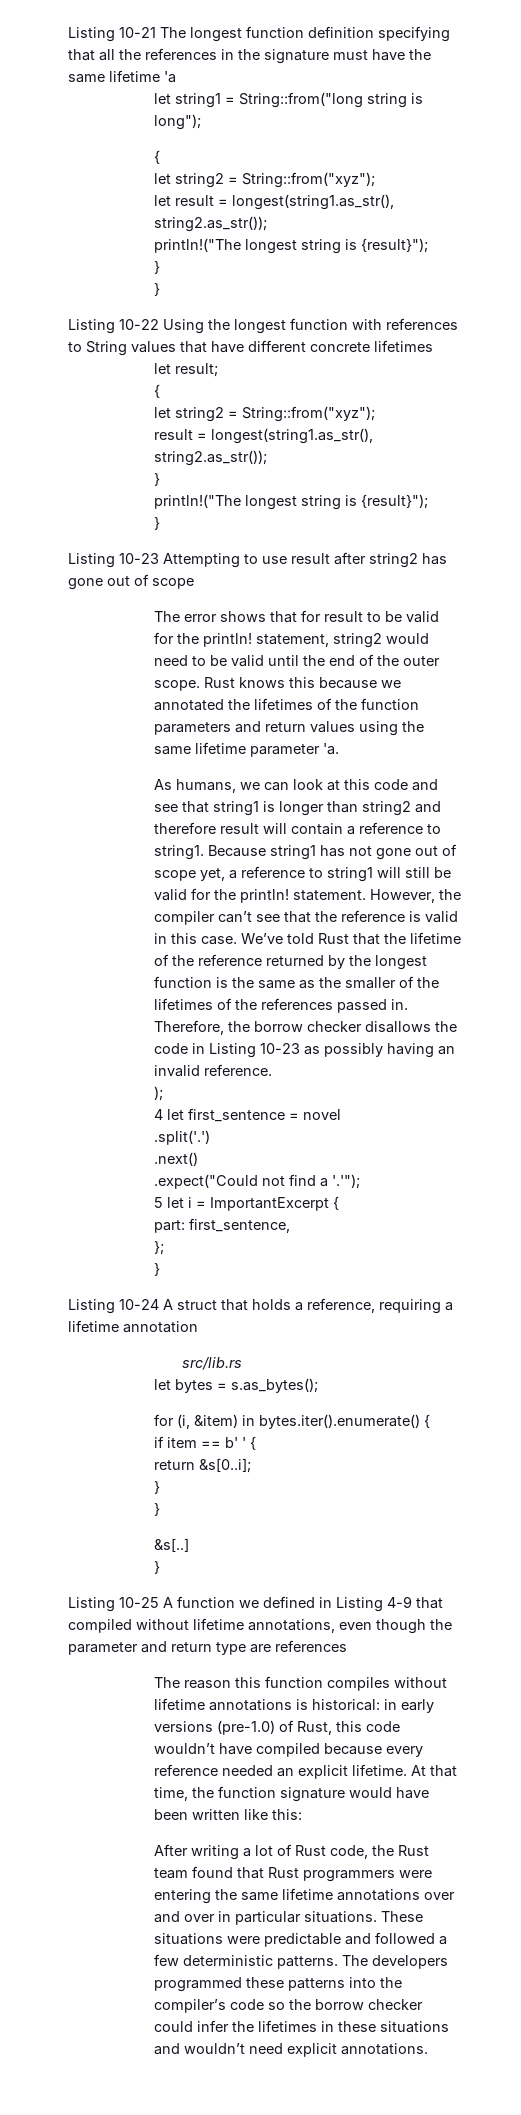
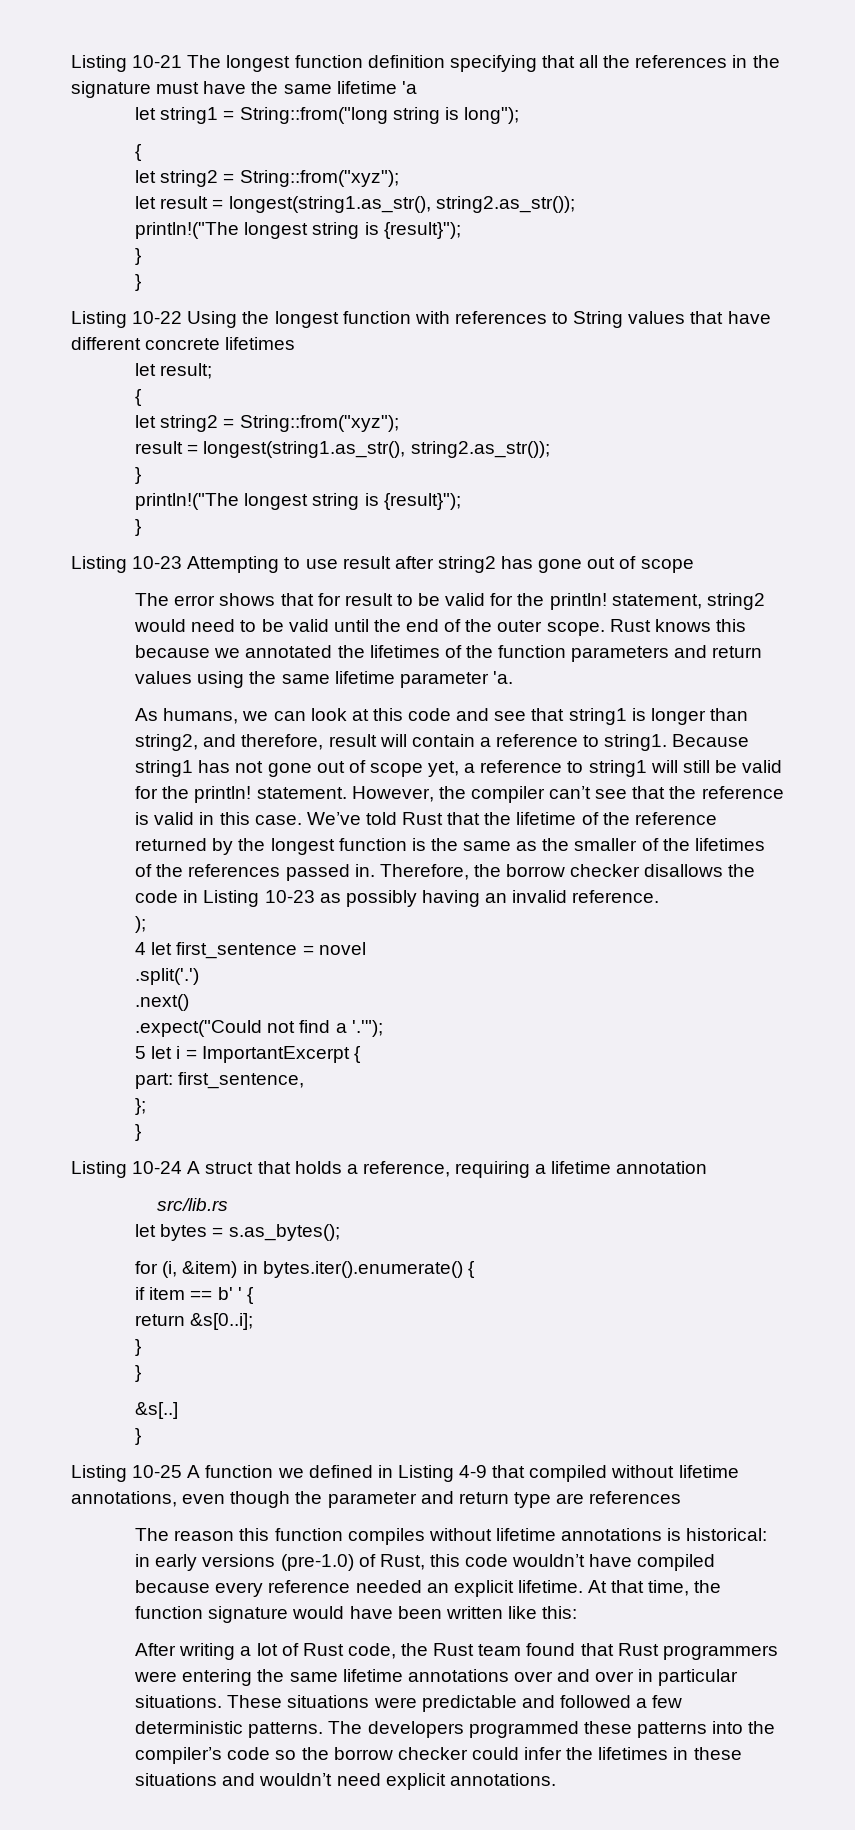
[361,801,441,816] [153,822,216,834] string2 and therefore -> [135,734,324,751] string2, and therefore,

